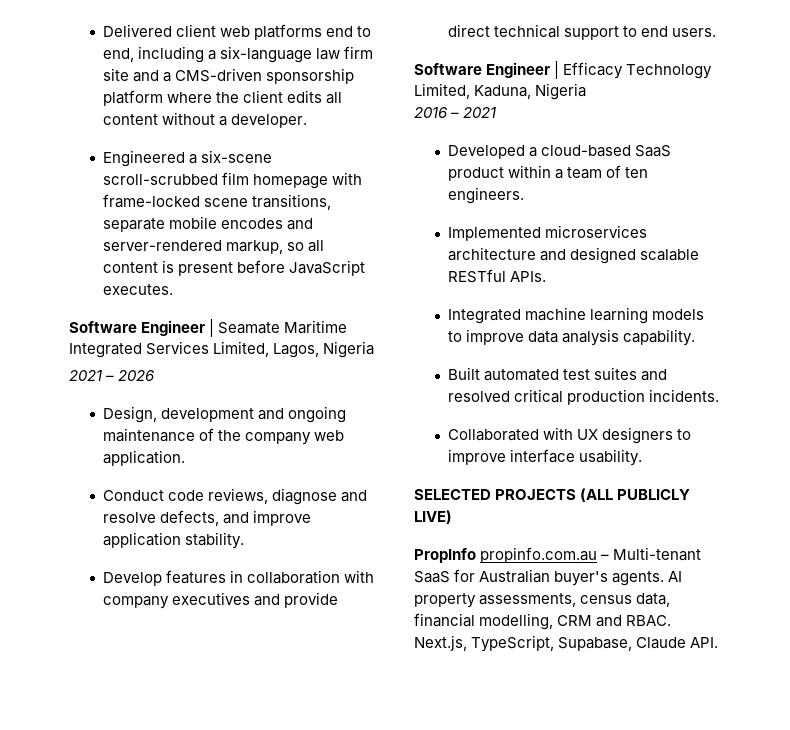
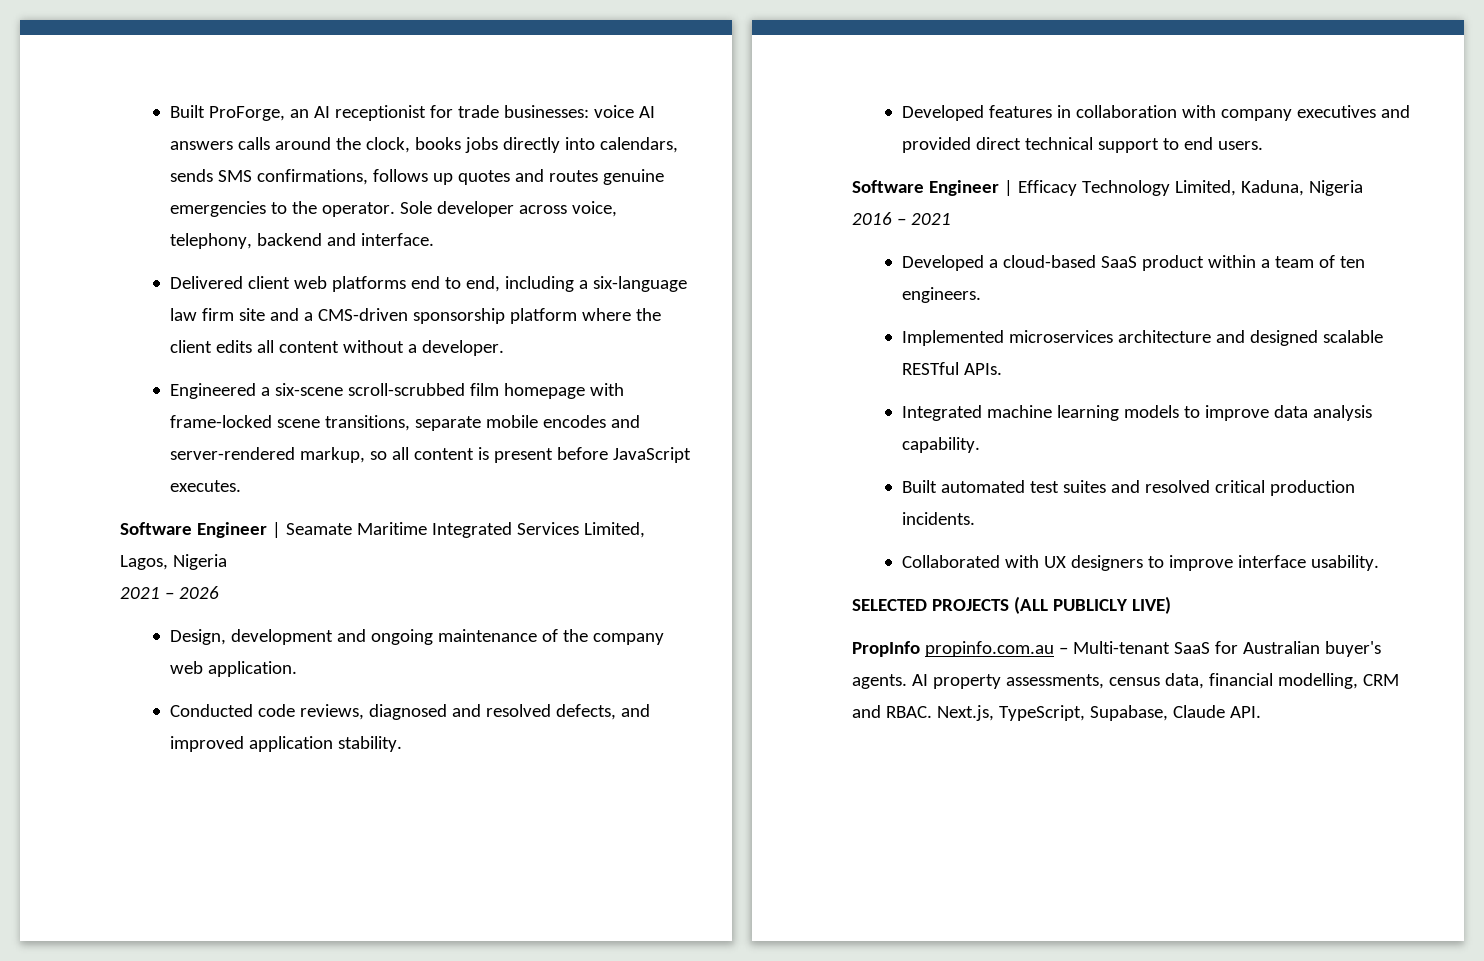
(103, 30) none -> [169,105,655,121] [169,137,678,153] [169,169,664,185] [169,201,617,217] [169,233,434,249] Built ProForge, an AI receptionist for trade businesses: voice AI answers calls around the clock, books jobs directly into calendars, sends SMS confirmations, follows up quotes and routes genuine emergencies to the operator. Sole developer across voice, telephony, backend and interface. //
[103,490,165,501] Conduct -> [169,704,253,717] Conducted
[272,488,368,505] [103,512,157,523] diagnose and resolve -> [368,704,551,720] diagnosed and resolved
[253,510,312,526] improve -> [169,736,244,752] improved
[103,572,163,586] Develop -> [901,105,984,121] Developed
[284,592,339,608] provide -> [901,137,971,153] provided

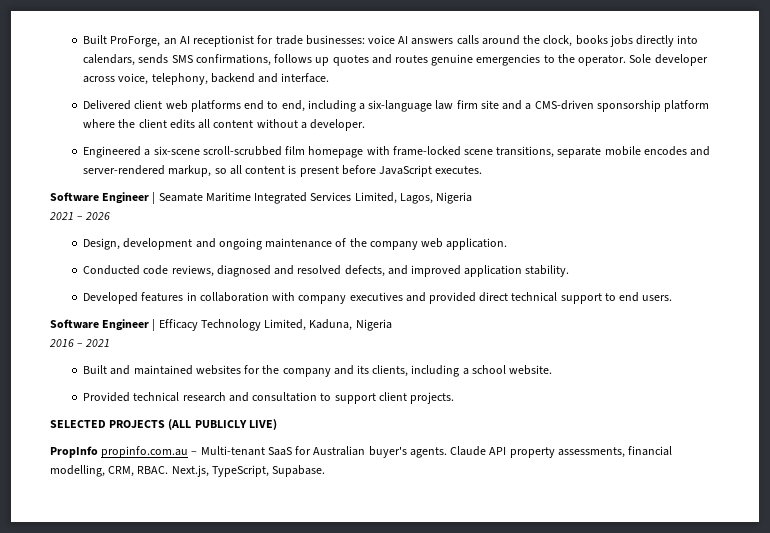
[901,255,1365,271] [901,287,981,303] [901,330,1383,346] [901,362,1002,375] [901,405,1372,421] [901,437,980,453] [901,480,1355,496] [901,512,975,525] [901,555,1379,571] Developed a cloud-based SaaS product within a team of ten engineers. // Implemented microservices architecture and designed scalable RESTful APIs. // Integrated machine learning models to improve data analysis capability. // Built automated test suites and resolved critical production incidents. // Collaborated with UX designers to improve interface usability. -> [83,365,553,377] [83,392,454,404] Built and maintained websites for the company and its clients, including a school website. // Provided technical research and consultation to support client projects.
[911,673,1399,689] [852,705,1261,721] AI property assessments, census data, financial modelling, CRM and RBAC. Next.js, TypeScript, Supabase, Claude API. -> [450,446,673,458] [50,465,326,477] Claude API property assessments, financial modelling, CRM, RBAC. Next.js, TypeScript, Supabase.

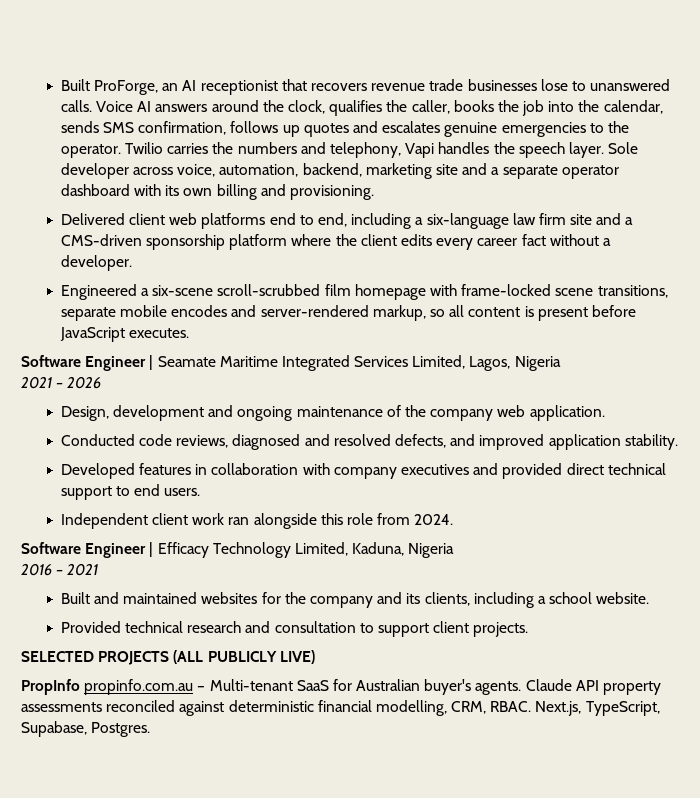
[257,35,395,45] for trade businesses: voice -> [281,79,671,91] [60,100,134,112] that recovers revenue trade businesses lose to unanswered calls. Voice
[456,35,479,45] calls -> (208, 108) none
[575,35,699,47] [83,54,136,66] books jobs directly into calendars, -> [329,100,663,116] qualifies the caller, books the job into the calendar,
[195,54,271,66] confirmations, -> [138,121,227,135] confirmation,
[394,55,428,63] routes -> [382,121,441,133] escalates
[629,54,708,66] [83,73,330,85] Sole developer across voice, telephony, backend and interface. -> [125,142,639,158] [60,163,619,179] [60,184,374,200] Twilio carries the numbers and telephony, Vapi handles the speech layer. Sole developer across voice, automation, backend, marketing site and a separate operator dashboard with its own billing and provisioning.
[198,119,254,129] all content -> [436,234,546,250] every career fact
(673, 298) none -> [60,513,454,529] // Independent client work ran alongside this role from 2024.
[557,447,625,458] assessments, -> [21,700,314,716] assessments reconciled against deterministic
[272,465,326,477] Supabase. -> [21,721,151,737] Supabase, Postgres.

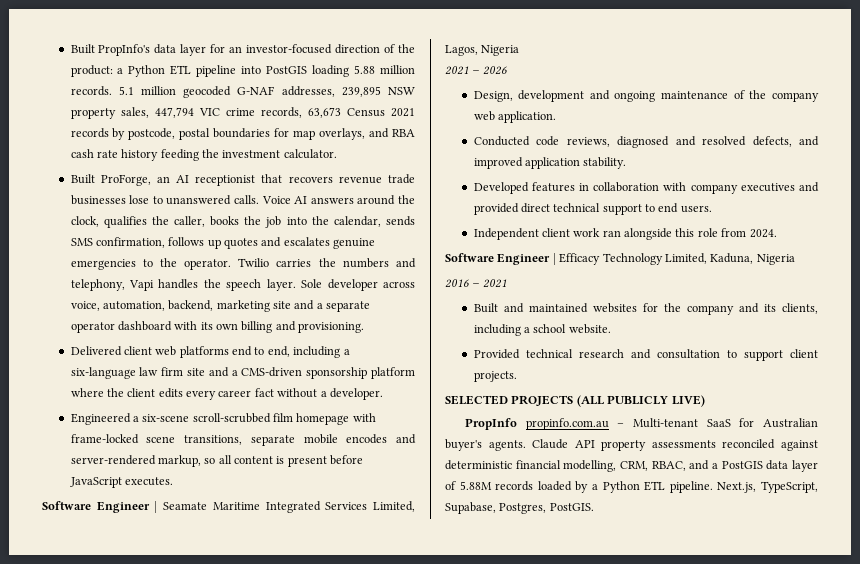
[60,79,90,91] Built -> [70,44,415,56] [70,65,415,77] [70,86,415,98] [70,107,415,119] [70,128,415,140] [70,149,337,161] [70,174,95,184] Built PropInfo's data layer for an investor-focused direction of the product: a Python ETL pipeline into PostGIS loading 5.88 million records. 5.1 million geocoded G-NAF addresses, 239,895 NSW property sales, 447,794 VIC crime records, 63,673 Census 2021 records by postcode, postal boundaries for map overlays, and RBA cash rate history feeding the investment calculator. // Built
[490,701,532,712] RBAC. -> [651,460,818,472] [445,481,713,493] RBAC, and a PostGIS data layer of 5.88M records loaded by a Python ETL pipeline.
[91,722,151,737] Postgres. -> [499,503,594,514] Postgres, PostGIS.

